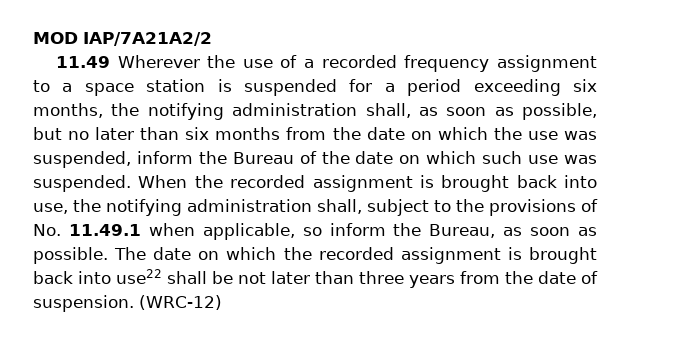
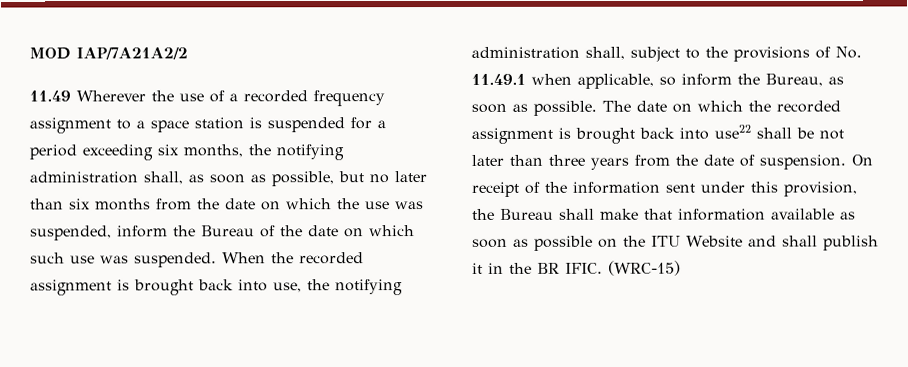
[139,295,222,310] (WRC-12) -> [851,154,873,166] [471,181,858,197] [472,208,856,221] [472,235,879,251] [472,260,681,276] On receipt of the information sent under this provision, the Bureau shall make that information available as soon as possible on the ITU Website and shall publish it in the BR IFIC. (WRC-15)

